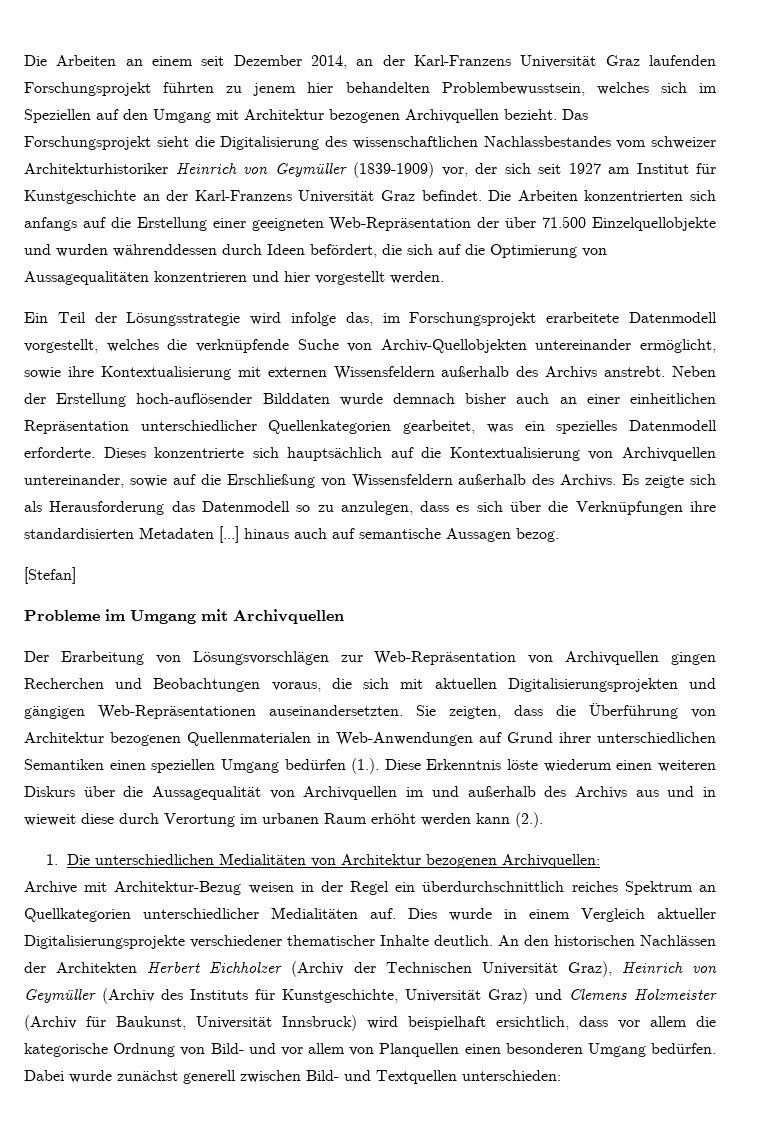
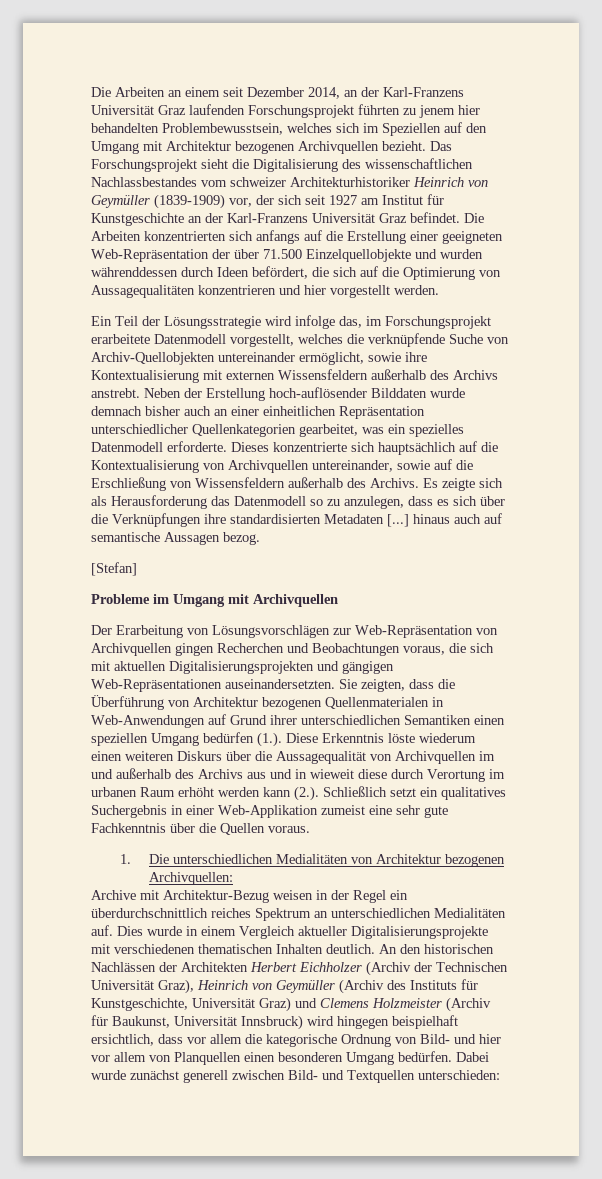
(543, 820) none -> [323,786,506,800] [91,805,448,818] [91,823,310,835] Schließlich setzt ein qualitatives Suchergebnis in einer Web-Applikation zumeist eine sehr gute Fachkenntnis über die Quellen voraus.
[24,908,259,922] Quellkategorien unterschiedlicher -> [331,908,431,918] unterschiedlichen
[190,935,429,948] verschiedener thematischer Inhalte -> [91,944,323,954] mit verschiedenen thematischen Inhalten
(398, 1022) none -> [337,1016,389,1029] hingegen
(276, 1048) none -> [479,1034,501,1044] hier

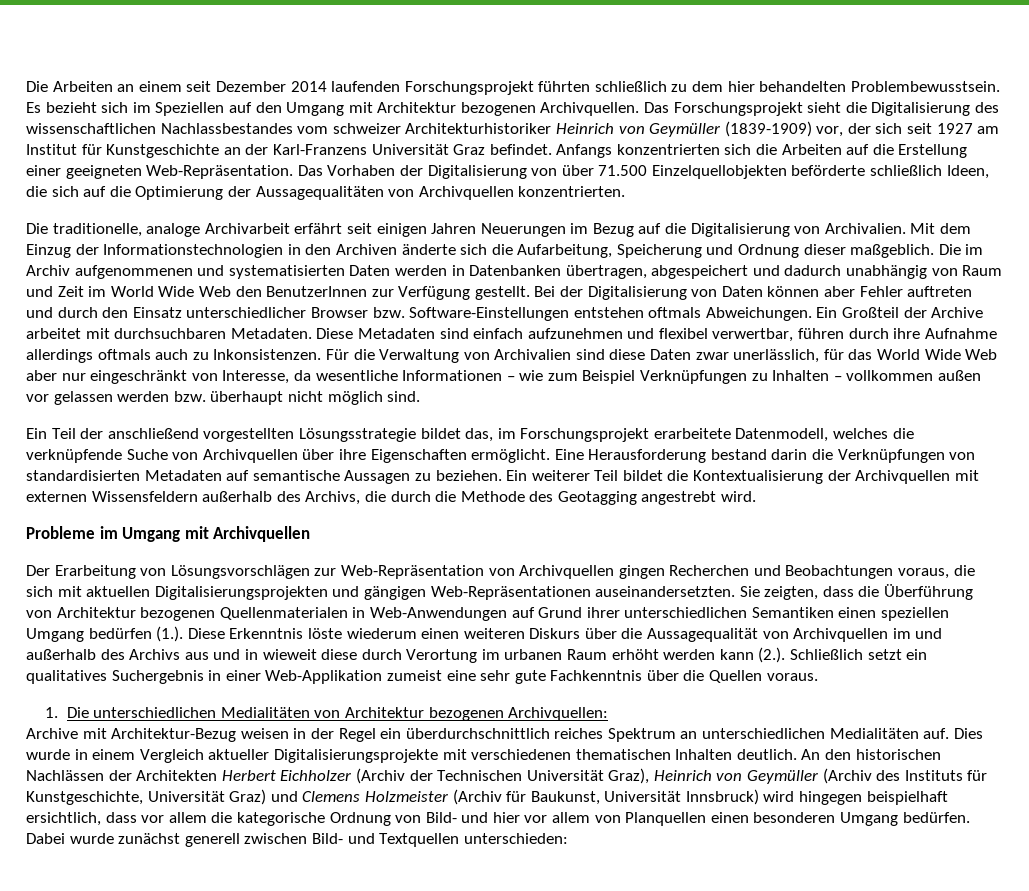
[308,87,464,99] [91,104,480,118] [91,123,332,135] 2014, an der Karl-Franzens Universität Graz laufenden Forschungsprojekt führten zu jenem hier behandelten Problembewusstsein, welches -> [290,81,1000,95] [26,102,97,113] 2014 laufenden Forschungsprojekt führten schließlich zu dem hier behandelten Problembewusstsein. Es bezieht
[298,141,426,154] Archivquellen bezieht. -> [540,102,640,116] Archivquellen.
[464,213,484,223] [91,230,300,244] Die Arbeiten konzentrierten sich anfangs -> [556,144,842,158] Anfangs konzentrierten sich die Arbeiten
[91,249,483,262] [91,266,308,279] Web-Repräsentation der über 71.500 Einzelquellobjekte und wurden währenddessen durch Ideen befördert, -> [146,165,989,179] Web-Repräsentation. Das Vorhaben der Digitalisierung von über 71.500 Einzelquellobjekten beförderte schließlich Ideen,
[479,270,501,277] [91,285,439,298] von Aussagequalitäten konzentrieren und hier vorgestellt werden. -> [227,186,626,200] [26,223,972,237] [26,244,984,258] [26,265,1003,279] [26,286,973,300] [26,307,984,321] [26,328,997,342] [26,349,998,363] [26,370,982,384] [26,391,421,405] der Aussagequalitäten von Archivquellen konzentrierten. // Die traditionelle, analoge Archivarbeit erfährt seit einigen Jahren Neuerungen im Bezug auf die Digitalisierung von Archivalien. Mit dem Einzug der Informationstechnologien in den Archiven änderte sich die Aufarbeitung, Speicherung und Ordnung dieser maßgeblich. Die im Archiv aufgenommenen und systematisierten Daten werden in Datenbanken übertragen, abgespeichert und dadurch unabhängig von Raum und Zeit im World Wide Web den BenutzerInnen zur Verfügung gestellt. Bei der Digitalisierung von Daten können aber Fehler auftreten und durch den Einsatz unterschiedlicher Browser bzw. Software-Einstellungen entstehen oftmals Abweichungen. Ein Großteil der Archive arbeitet mit durchsuchbaren Metadaten. Diese Metadaten sind einfach aufzunehmen und flexibel verwertbar, führen durch ihre Aufnahme allerdings oftmals auch zu Inkonsistenzen. Für die Verwaltung von Archivalien sind diese Daten zwar unerlässlich, für das World Wide Web aber nur eingeschränkt von Interesse, da wesentliche Informationen – wie zum Beispiel Verknüpfungen zu Inhalten – vollkommen außen vor gelassen werden bzw. überhaupt nicht möglich sind.
[164,315,335,329] Lösungsstrategie wird infolge -> [107,428,461,442] anschließend vorgestellten Lösungsstrategie bildet
[154,334,294,347] Datenmodell vorgestellt, -> [735,428,829,442] Datenmodell,
[91,352,427,365] [91,370,199,383] Archiv-Quellobjekten untereinander ermöglicht, sowie ihre Kontextualisierung -> [202,449,976,463] [26,470,951,484] Archivquellen über ihre Eigenschaften ermöglicht. Eine Herausforderung bestand darin die Verknüpfungen von standardisierten Metadaten auf semantische Aussagen zu beziehen. Ein weiterer Teil bildet die Kontextualisierung der Archivquellen
[453,370,498,380] [91,387,465,401] [91,406,425,419] [91,424,464,437] [91,441,498,455] [91,459,473,473] [91,477,503,491] [91,495,505,509] [91,513,502,527] [91,532,260,545] [91,562,137,576] Archivs anstrebt. Neben der Erstellung hoch-auflösender Bilddaten wurde demnach bisher auch an einer einheitlichen Repräsentation unterschiedlicher Quellenkategorien gearbeitet, was ein spezielles Datenmodell erforderte. Dieses konzentrierte sich hauptsächlich auf die Kontextualisierung von Archivquellen untereinander, sowie auf die Erschließung von Wissensfeldern außerhalb des Archivs. Es zeigte sich als Herausforderung das Datenmodell so zu anzulegen, dass es sich über die Verknüpfungen ihre standardisierten Metadaten [...] hinaus auch auf semantische Aussagen bezog. // [Stefan] -> [305,491,757,505] Archivs, die durch die Methode des Geotagging angestrebt wird.

